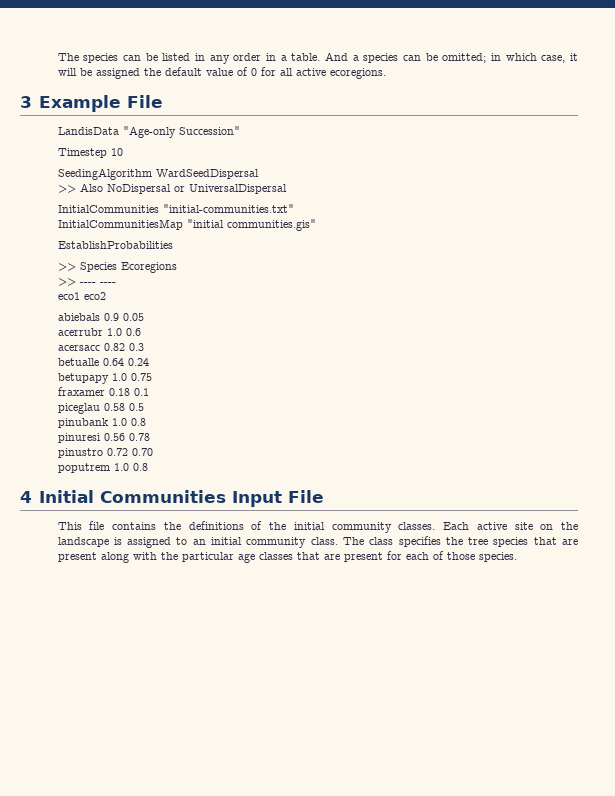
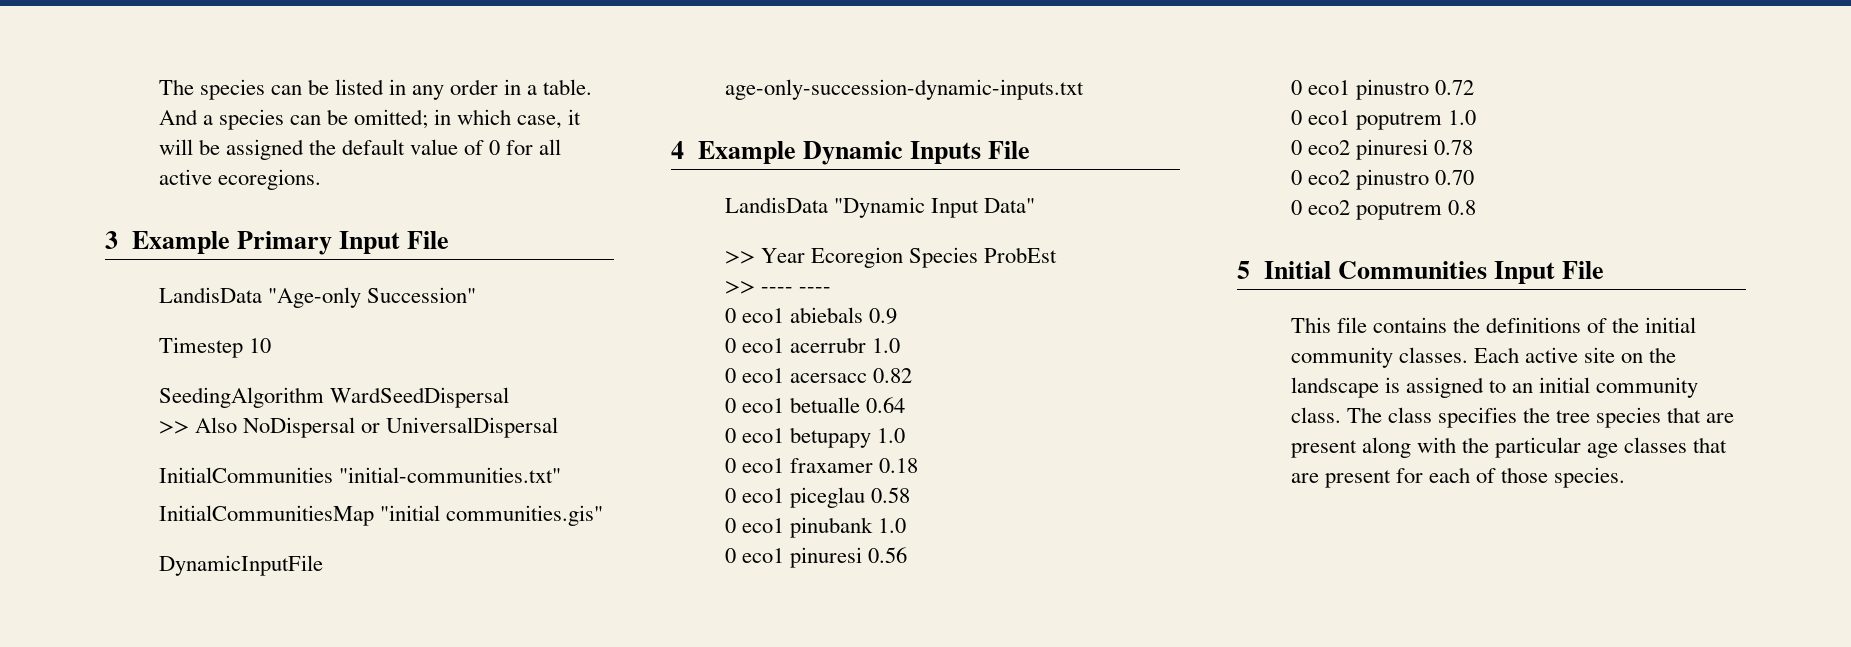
(121, 103) none -> [236,231,400,255] Primary Input
[57,241,173,249] [57,262,177,273] EstablishProbabilities // >> Species Ecoregions -> [158,555,323,576] [724,79,1084,100] [671,141,1030,165] [724,197,1035,218] [724,247,1057,268] DynamicInputFile age-only-succession-dynamic-inputs.txt // 4 Example Dynamic Inputs File // LandisData "Dynamic Input Data" // >> Year Ecoregion Species ProbEst
[57,292,106,300] eco1 eco2 // -> [724,308,784,323] 0 eco1
[122,313,144,321] 0.05 // -> [724,338,784,353] // 0 eco1
[125,328,141,336] 0.6 // -> [724,368,784,383] // 0 eco1
[128,343,144,351] 0.3 // -> [724,398,784,413] // 0 eco1
[127,358,149,366] 0.24 // -> [724,428,784,443] // 0 eco1
[130,373,152,381] 0.75 // -> [724,458,784,473] // 0 eco1
[133,388,149,396] 0.1 // -> [724,488,784,503] // 0 eco1
[128,403,144,411] 0.5 // -> [724,518,784,533] // 0 eco1
[130,418,146,426] 0.8 // -> [724,548,784,563] // 0 eco1
[128,433,150,441] [57,448,153,458] [57,463,148,473] [20,491,32,503] 0.78 // pinustro 0.72 0.70 // poputrem 1.0 0.8 // 4 -> [1290,79,1474,100] [1290,110,1476,130] [1290,139,1473,160] [1290,169,1474,190] [1290,200,1476,220] [1237,261,1250,279] // 0 eco1 pinustro 0.72 // 0 eco1 poputrem 1.0 // 0 eco2 pinuresi 0.78 // 0 eco2 pinustro 0.70 // 0 eco2 poputrem 0.8 // 5

